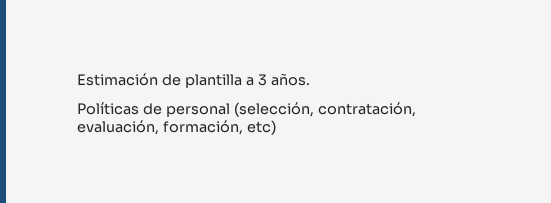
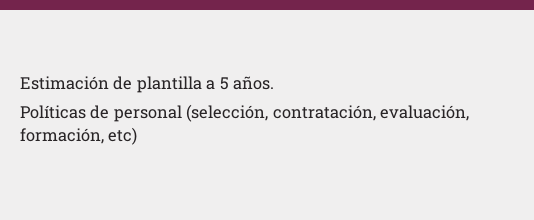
[257,74,267,86] 3 -> [219,77,229,90] 5

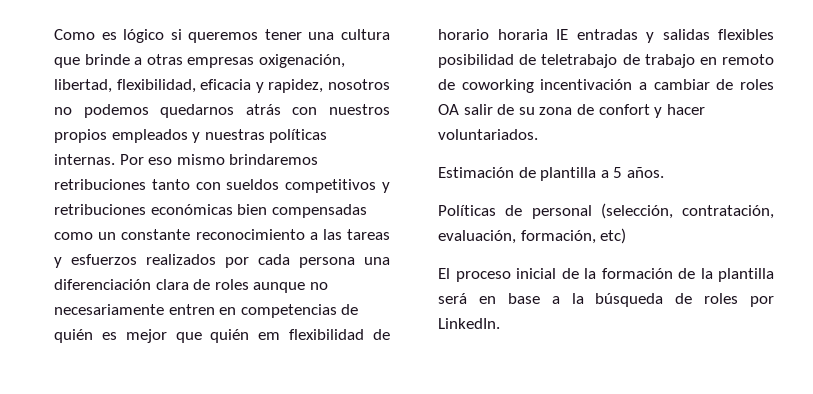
(20, 83) none -> [54,29,390,43] [54,54,345,68] [54,79,390,93] [54,104,390,118] [54,129,328,143] [54,154,319,165] [54,179,391,193] [54,204,367,218] [54,229,390,240] [54,254,390,268] [54,279,328,293] [54,304,359,318] [54,329,390,343] [438,29,774,43] [438,54,774,68] [438,79,774,93] [438,104,705,118] [438,129,538,140] Como es lógico si queremos tener una cultura que brinde a otras empresas oxigenación, libertad, flexibilidad, eficacia y rapidez, nosotros no podemos quedarnos atrás con nuestros propios empleados y nuestras políticas internas. Por eso mismo brindaremos retribuciones tanto con sueldos competitivos y retribuciones económicas bien compensadas como un constante reconocimiento a las tareas y esfuerzos realizados por cada persona una diferenciación clara de roles aunque no necesariamente entren en competencias de quién es mejor que quién em flexibilidad de horario horaria IE entradas y salidas flexibles posibilidad de teletrabajo de trabajo en remoto de coworking incentivación a cambiar de roles OA salir de su zona de confort y hacer voluntariados. //
(138, 136) none -> [438,268,774,282] [438,293,774,307] [438,318,500,329] // El proceso inicial de la formación de la plantilla será en base a la búsqueda de roles por LinkedIn.

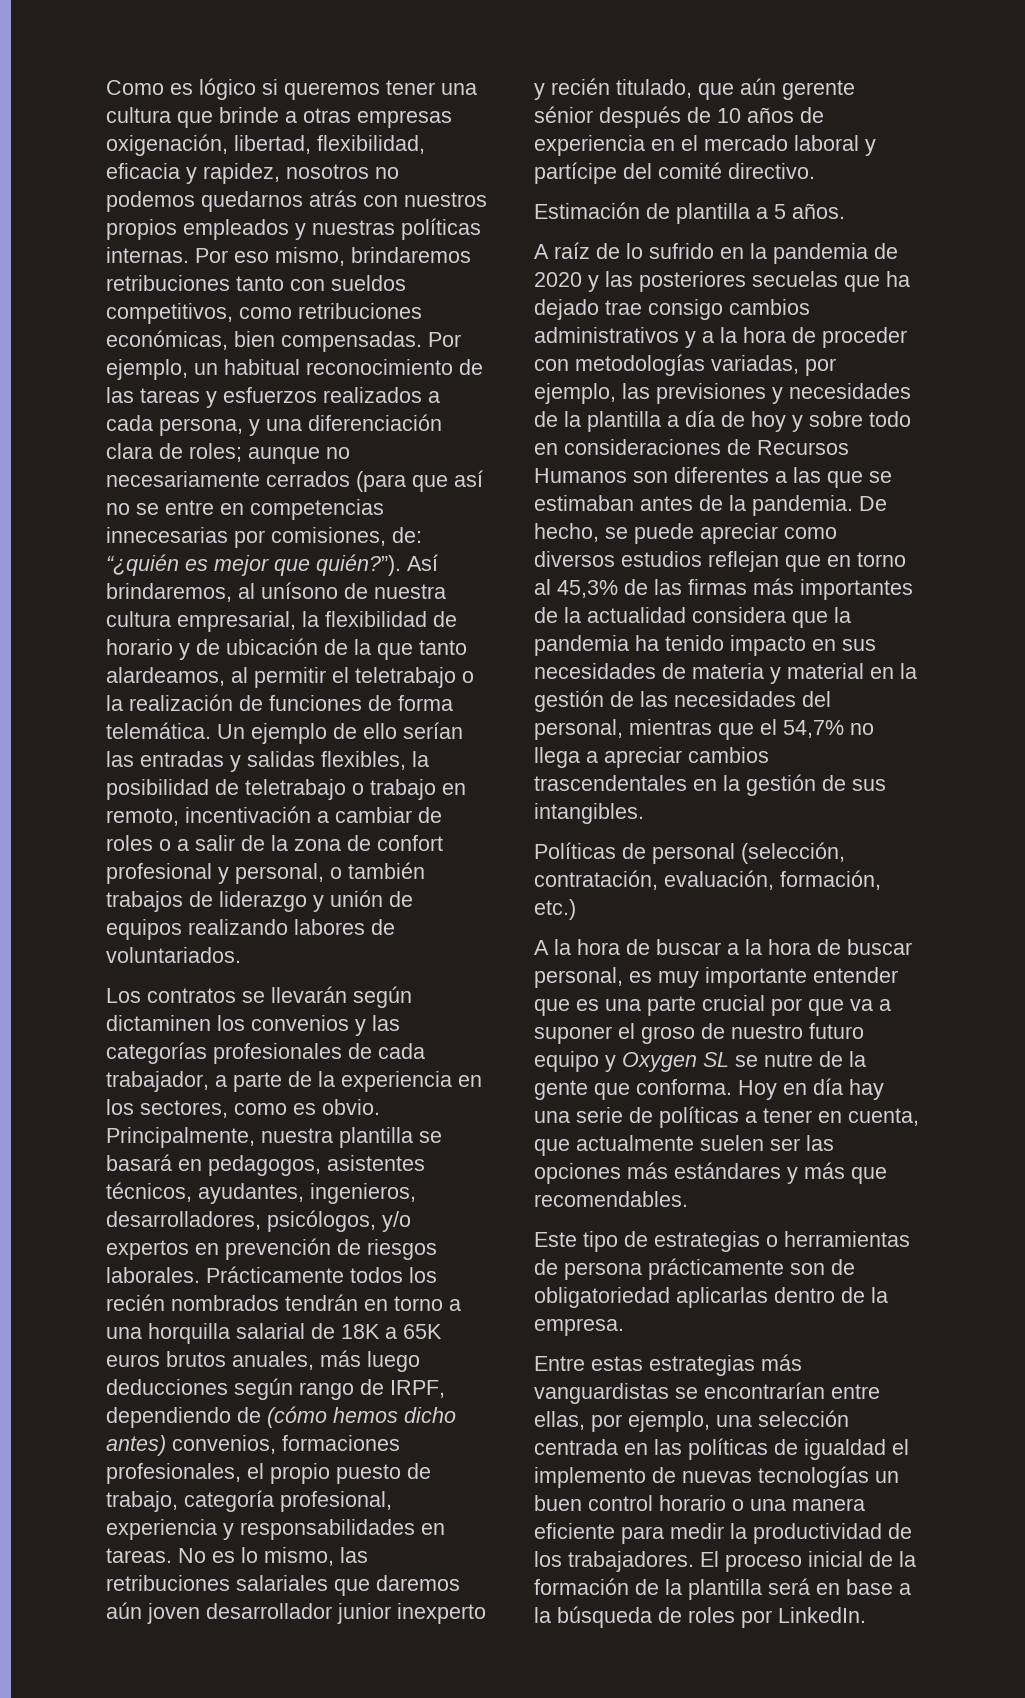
[176,154,225,165] mismo -> [275,247,345,266] mismo,
[285,179,391,193] [54,204,367,218] [54,229,318,240] competitivos y retribuciones económicas bien compensadas como un constante reconocimiento a -> [106,303,422,324] [106,330,461,352] [106,359,483,380] competitivos, como retribuciones económicas, bien compensadas. Por ejemplo, un habitual reconocimiento de
[225,254,355,268] por cada persona -> [428,391,440,403] [106,415,260,436] a cada persona, y
[214,279,249,290] roles -> [189,443,242,462] roles;
[168,304,359,318] [54,329,390,343] [438,29,568,40] entren en competencias de quién es mejor que quién em flexibilidad de horario horaria IE -> [266,470,483,492] [106,499,384,520] [106,527,422,548] [106,554,438,576] [106,582,446,602] [106,611,457,632] [106,638,467,660] [106,667,474,688] [106,694,453,711] [106,722,463,744] [106,751,134,767] cerrados (para que así no se entre en competencias innecesarias por comisiones, de: “¿quién es mejor que quién?”). Así brindaremos, al unísono de nuestra cultura empresarial, la flexibilidad de horario y de ubicación de la que tanto alardeamos, al permitir el teletrabajo o la realización de funciones de forma telemática. Un ejemplo de ello serían las
[718,29,774,40] flexibles -> [321,751,429,770] flexibles, la
[622,54,640,65] de -> [352,783,364,795] o
[722,54,774,65] [438,79,534,93] remoto de coworking -> [106,808,179,826] remoto,
[438,104,459,115] OA -> [159,839,189,851] o a
[518,107,535,115] su -> [271,835,288,851] la
[654,104,705,118] [438,129,538,140] y hacer voluntariados. -> [106,862,425,884] [106,890,413,912] [106,919,395,940] [106,947,241,963] [106,986,412,1008] [106,1015,400,1036] [106,1042,425,1064] [106,1071,482,1092] [106,1099,380,1118] [106,1127,442,1148] [106,1154,425,1176] [106,1182,416,1204] [106,1210,411,1232] [106,1238,437,1260] [106,1266,437,1283] [106,1294,461,1311] [106,1323,442,1344] [106,1350,420,1372] [106,1378,445,1400] [106,1406,456,1428] [106,1435,400,1456] [106,1463,431,1484] [106,1490,392,1512] [106,1519,445,1540] [106,1547,368,1566] [106,1575,460,1596] [106,1602,486,1624] [534,78,855,100] [534,106,824,128] [534,135,876,156] [534,162,815,184] profesional y personal, o también trabajos de liderazgo y unión de equipos realizando labores de voluntariados. // Los contratos se llevarán según dictaminen los convenios y las categorías profesionales de cada trabajador, a parte de la experiencia en los sectores, como es obvio. Principalmente, nuestra plantilla se basará en pedagogos, asistentes técnicos, ayudantes, ingenieros, desarrolladores, psicólogos, y/o expertos en prevención de riesgos laborales. Prácticamente todos los recién nombrados tendrán en torno a una horquilla salarial de 18K a 65K euros brutos anuales, más luego deducciones según rango de IRPF, dependiendo de (cómo hemos dicho antes) convenios, formaciones profesionales, el propio puesto de trabajo, categoría profesional, experiencia y responsabilidades en tareas. No es lo mismo, las retribuciones salariales que daremos aún joven desarrollador junior inexperto y recién titulado, que aún gerente sénior después de 10 años de experiencia en el mercado laboral y partícipe del comité directivo.
(664, 172) none -> [534,242,898,264] [534,271,910,292] [534,299,810,320] [534,327,907,348] [534,354,836,376] [534,383,911,404] [534,410,911,432] [534,439,849,455] [534,467,892,488] [534,495,887,516] [534,523,837,544] [534,551,906,572] [534,578,913,600] [534,607,851,628] [534,635,876,656] [534,663,917,684] [534,690,831,712] [534,719,874,740] [534,747,769,768] [534,774,886,796] [534,803,644,824] // A raíz de lo sufrido en la pandemia de 2020 y las posteriores secuelas que ha dejado trae consigo cambios administrativos y a la hora de proceder con metodologías variadas, por ejemplo, las previsiones y necesidades de la plantilla a día de hoy y sobre todo en consideraciones de Recursos Humanos son diferentes a las que se estimaban antes de la pandemia. De hecho, se puede apreciar como diversos estudios reflejan que en torno al 45,3% de las firmas más importantes de la actualidad considera que la pandemia ha tenido impacto en sus necesidades de materia y material en la gestión de las necesidades del personal, mientras que el 54,7% no llega a apreciar cambios trascendentales en la gestión de sus intangibles.
[600,228,627,244] etc) // -> [534,899,576,920] [534,939,912,955] [534,967,898,988] [534,995,891,1016] [534,1023,864,1044] [534,1051,866,1072] [534,1078,884,1100] [534,1106,919,1128] [534,1135,834,1156] [534,1162,887,1184] [534,1191,688,1207] [534,1231,910,1252] [534,1258,855,1280] [534,1287,888,1308] [534,1318,624,1336] [534,1354,802,1376] [534,1382,880,1404] [534,1410,849,1432] [534,1438,909,1460] [534,1466,899,1488] [534,1495,865,1511] [534,1523,912,1544] [534,1551,694,1572] etc.) // A la hora de buscar a la hora de buscar personal, es muy importante entender que es una parte crucial por que va a suponer el groso de nuestro futuro equipo y Oxygen SL se nutre de la gente que conforma. Hoy en día hay una serie de políticas a tener en cuenta, que actualmente suelen ser las opciones más estándares y más que recomendables. // Este tipo de estrategias o herramientas de persona prácticamente son de obligatoriedad aplicarlas dentro de la empresa. // Entre estas estrategias más vanguardistas se encontrarían entre ellas, por ejemplo, una selección centrada en las políticas de igualdad el implemento de nuevas tecnologías un buen control horario o una manera eficiente para medir la productividad de los trabajadores.

